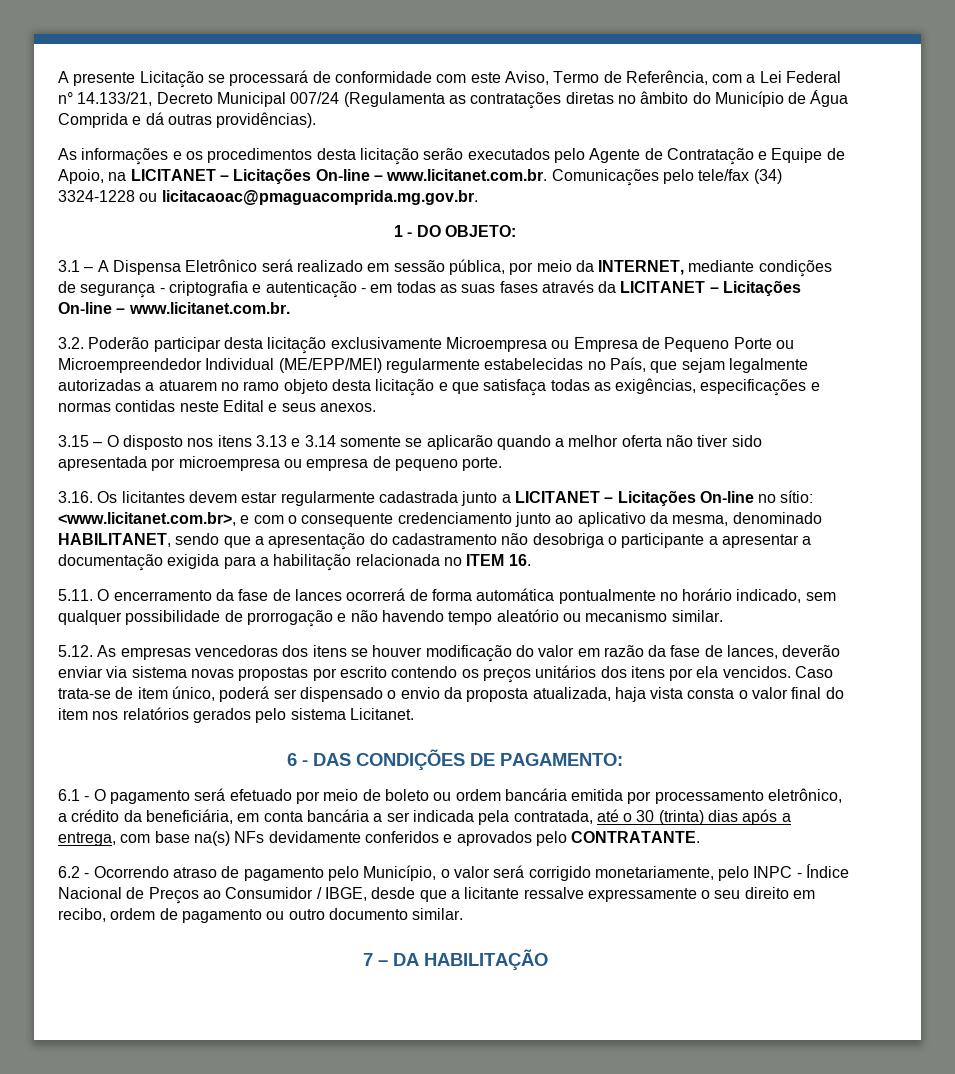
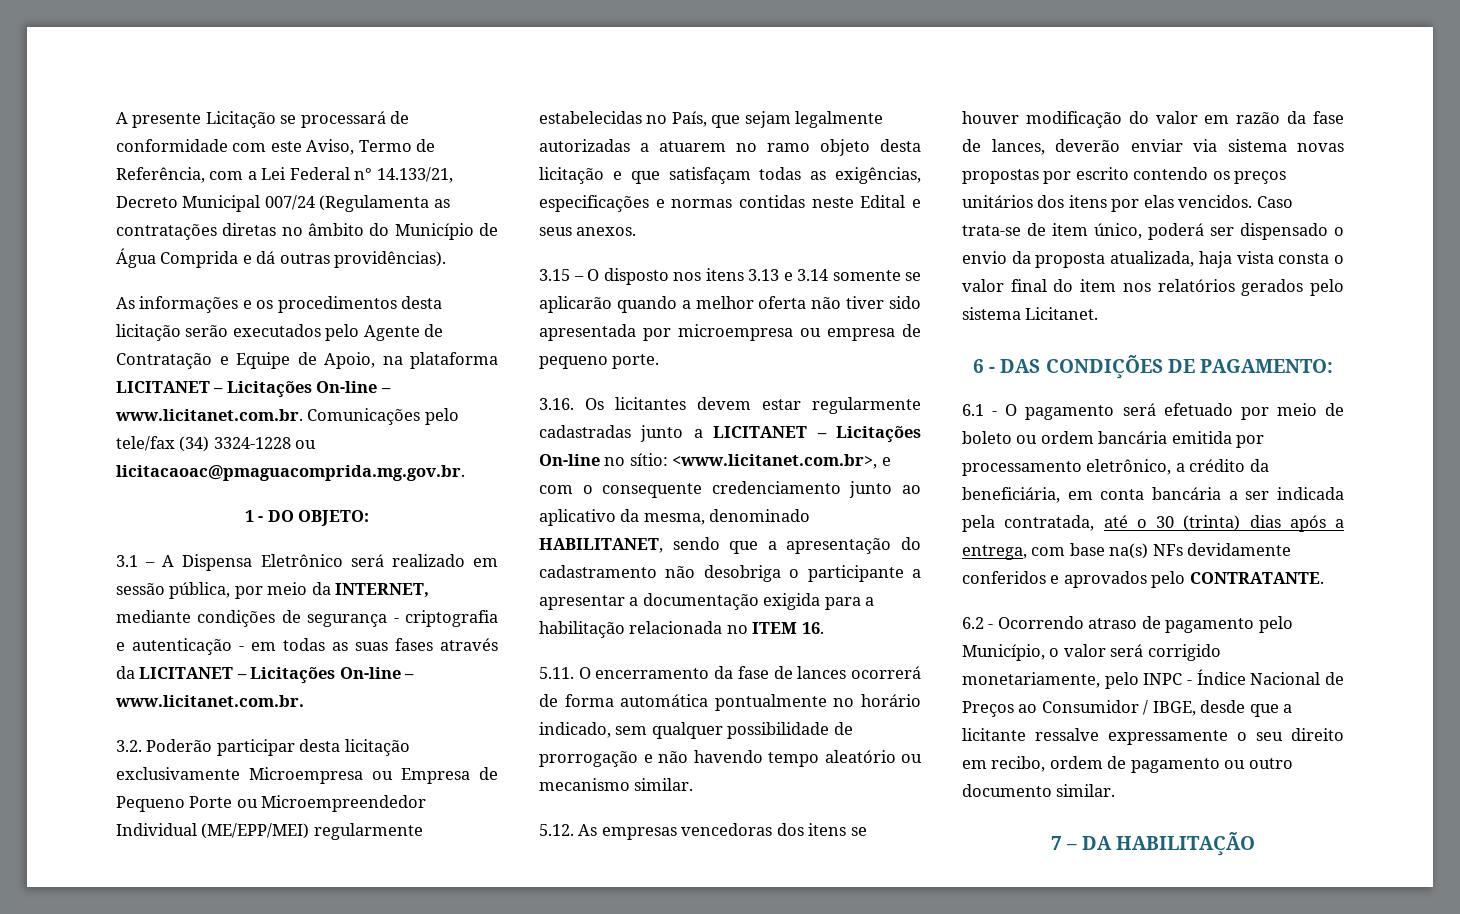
(127, 176) none -> [410,352,498,369] plataforma
[483,379,547,396] satisfaça -> [668,167,751,184] satisfaçam
[378,491,458,503] cadastrada -> [539,425,631,438] cadastradas
[696,666,719,678] ela -> [1143,195,1174,208] elas

